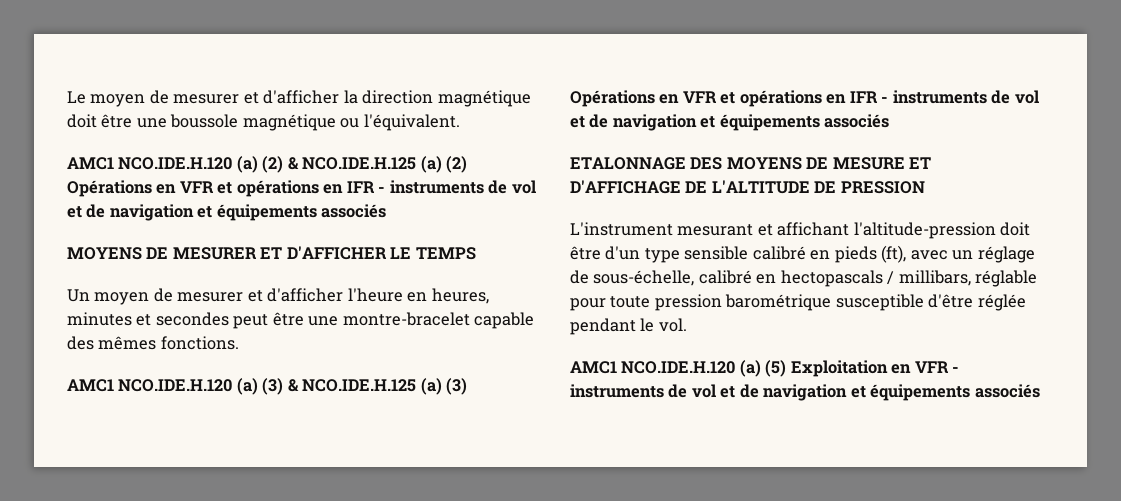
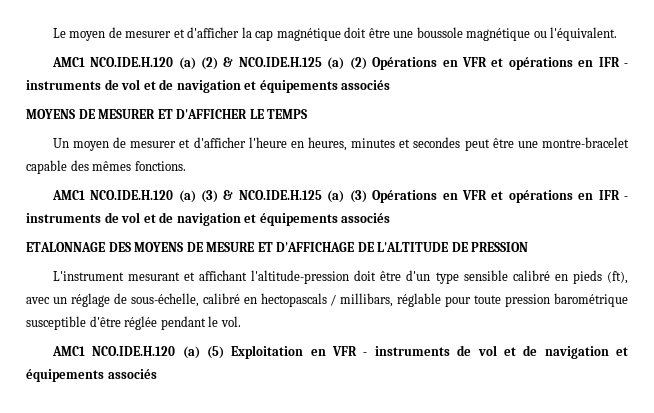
[362,90,434,104] direction -> [255,30,274,41] cap

